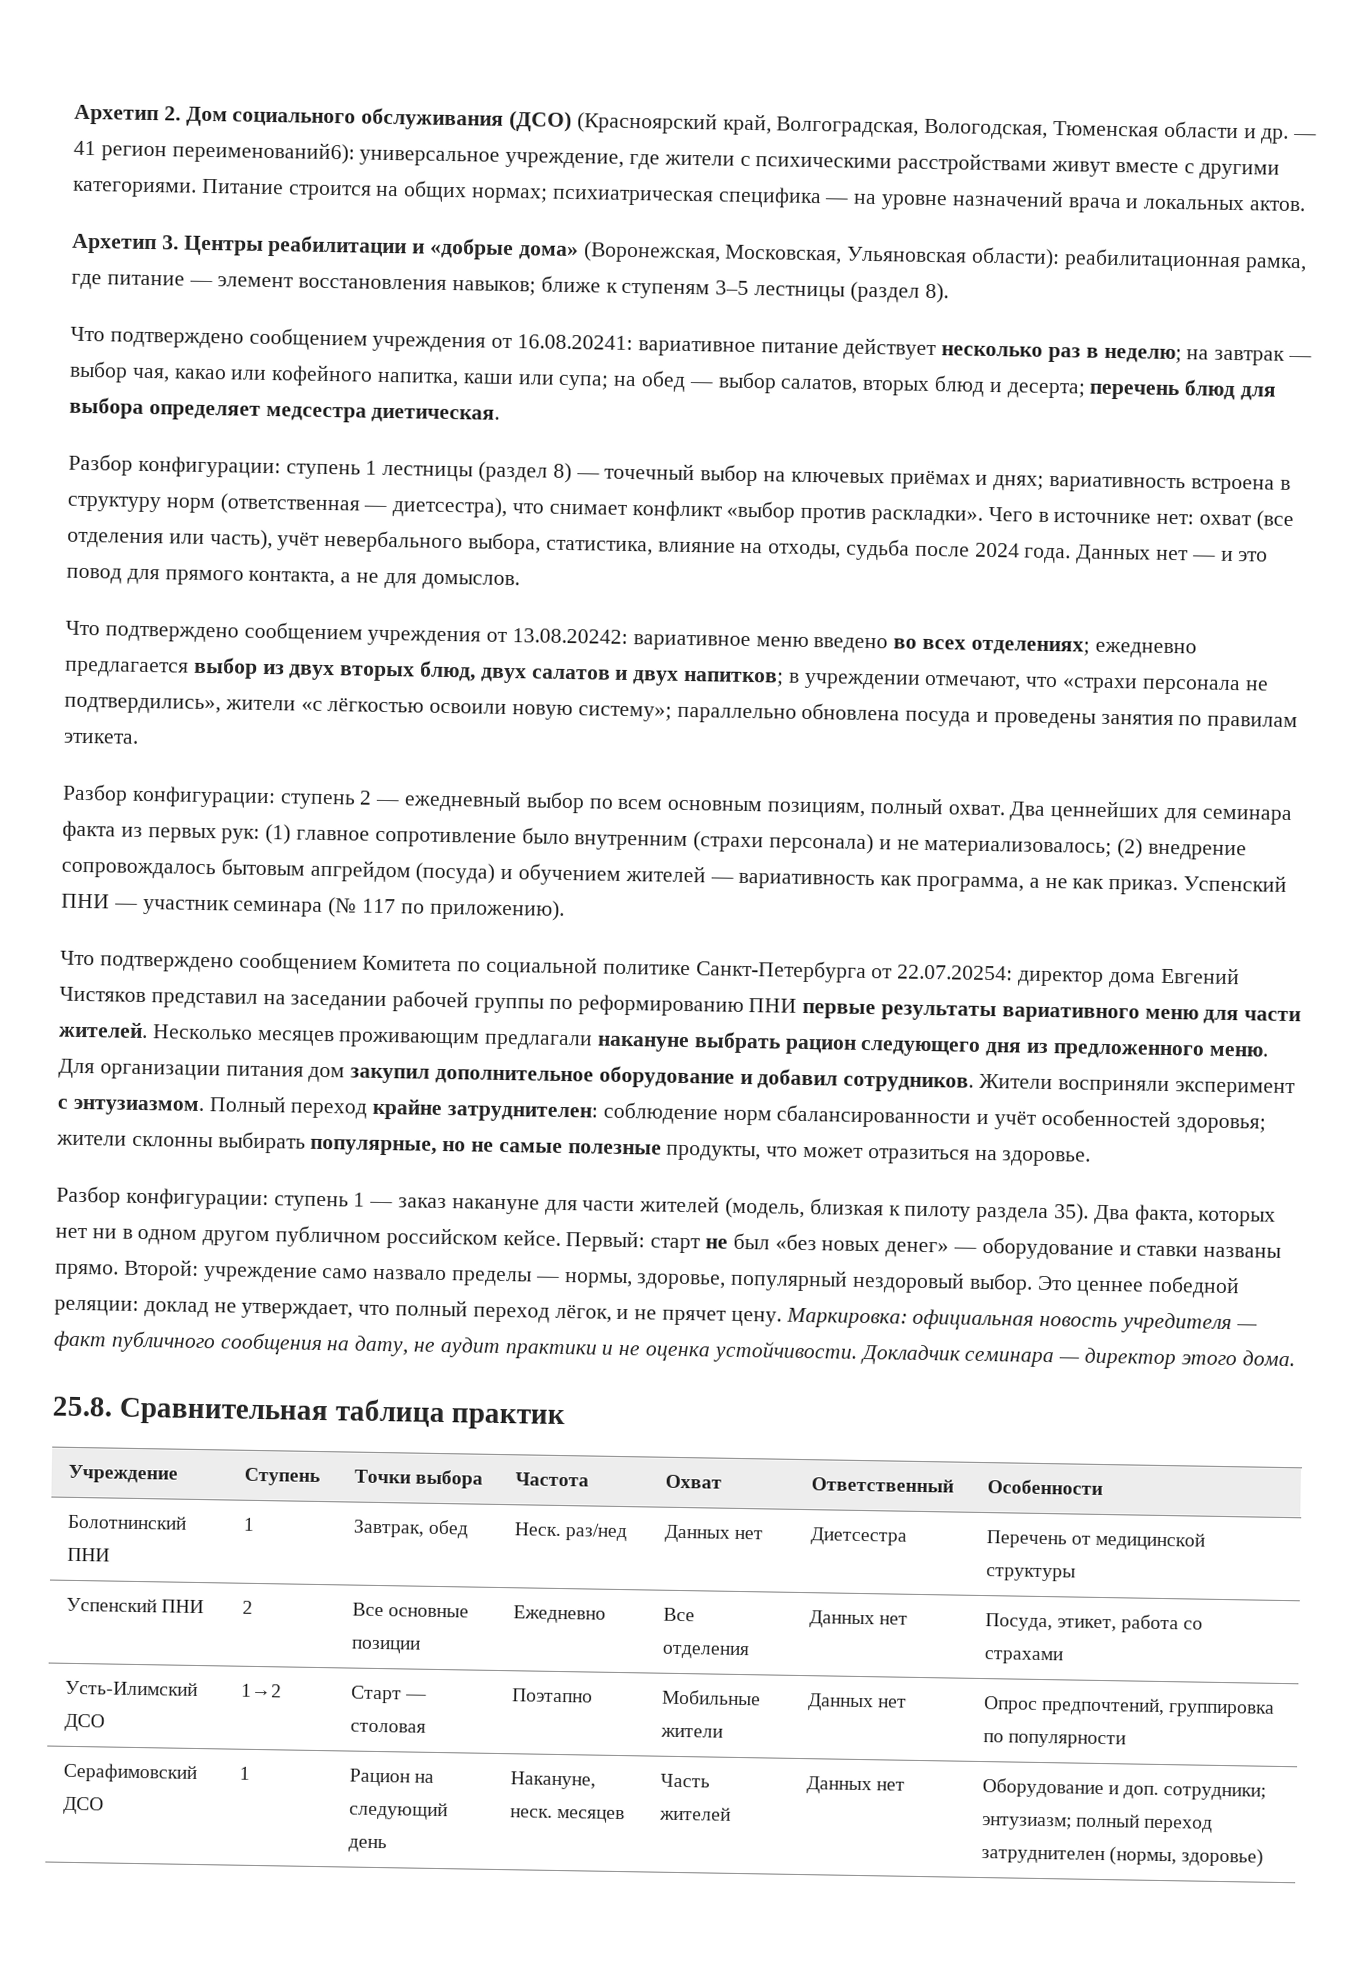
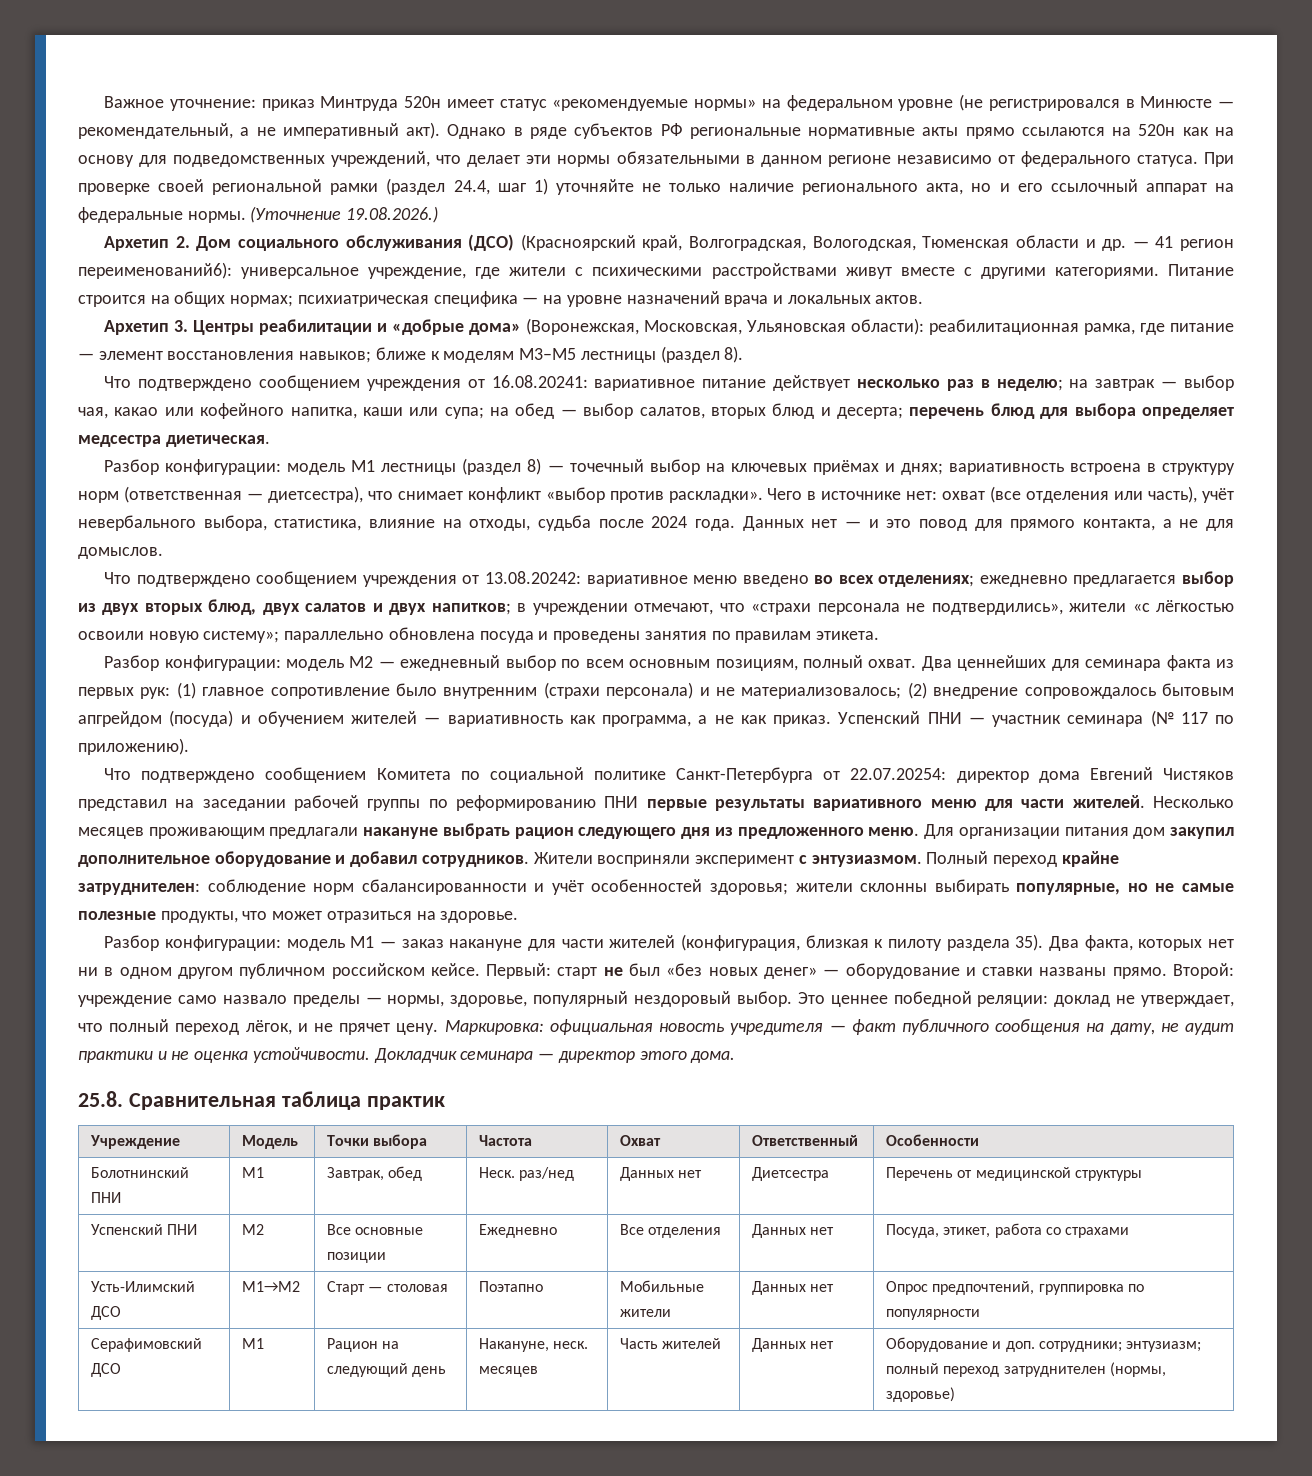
(74, 115) none -> [104,94,1234,111] [78,122,1235,139] [78,151,1234,167] [78,178,1234,195] [78,206,439,223] Важное уточнение: приказ Минтруда 520н имеет статус «рекомендуемые нормы» на федеральном уровне (не регистрировался в Минюсте — рекомендательный, а не императивный акт). Однако в ряде субъектов РФ региональные нормативные акты прямо ссылаются на 520н как на основу для подведомственных учреждений, что делает эти нормы обязательными в данном регионе независимо от федерального статуса. При проверке своей региональной рамки (раздел 24.4, шаг 1) уточняйте не только наличие регионального акта, но и его ссылочный аппарат на федеральные нормы. (Уточнение 19.08.2026.) //
[621,280,750,300] ступеням 3–5 -> [443,348,577,363] моделям М3–М5
[285,460,378,480] ступень 1 -> [287,460,376,475] модель М1
[279,790,373,810] ступень 2 -> [286,656,374,671] модель М2
[273,1192,366,1212] ступень 1 -> [286,936,375,951] модель М1
[725,1197,806,1220] (модель, -> [680,934,800,951] (конфигурация,
[243,1467,320,1487] Ступень -> [242,1135,299,1149] Модель
[242,1517,255,1531] 1 -> [242,1167,265,1178] М1
[241,1600,253,1614] 2 -> [242,1224,265,1235] М2
[240,1683,282,1698] 1→2 -> [242,1281,301,1292] М1→М2
[238,1766,250,1780] 1 -> [242,1338,265,1349] М1

